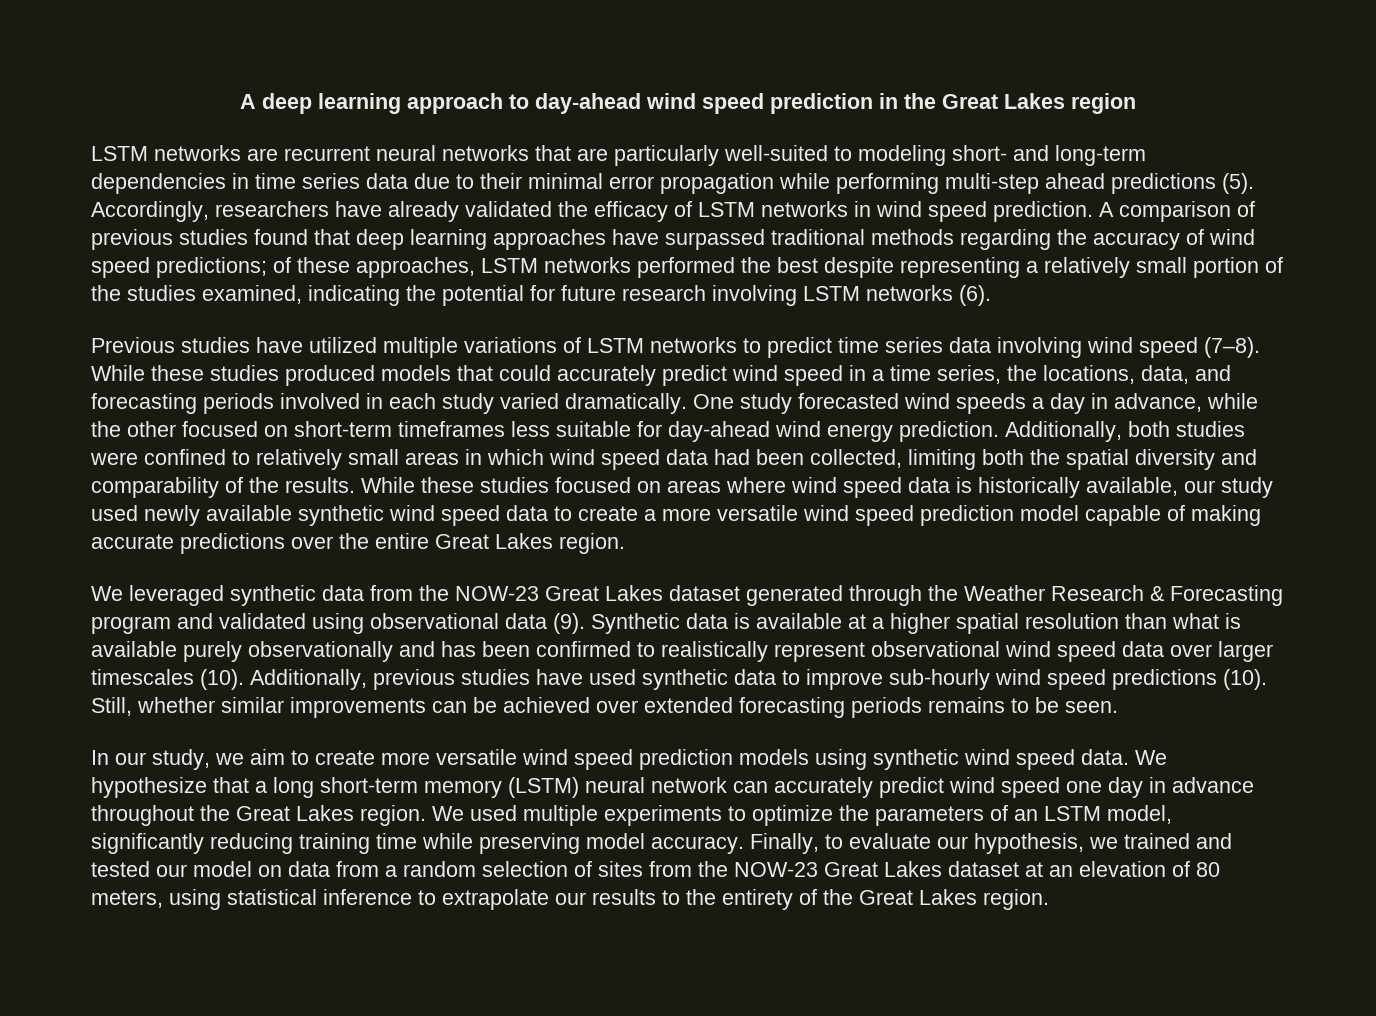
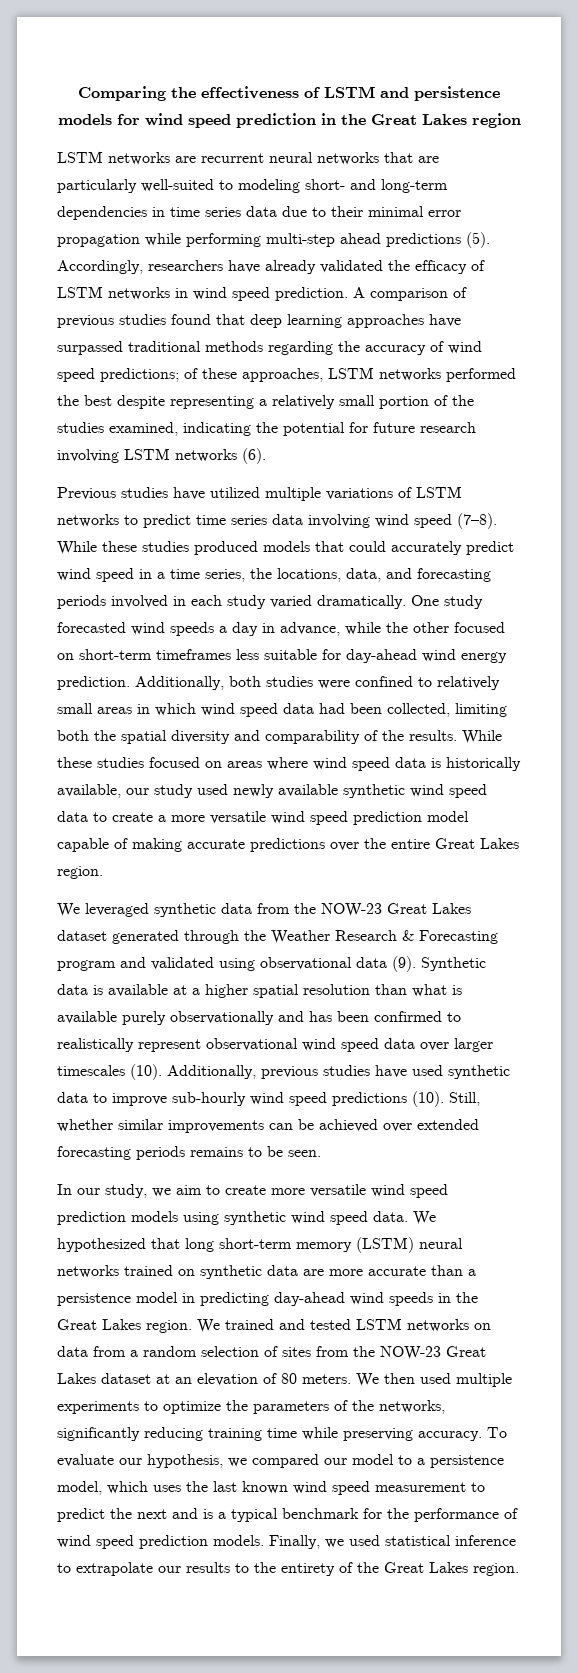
[240,93,641,114] A deep learning approach to day-ahead -> [78,86,500,101] [57,114,140,125] Comparing the effectiveness of LSTM and persistence models for
[91,777,267,798] hypothesize that a -> [57,1238,180,1252] hypothesized that
[651,777,1254,798] [91,805,194,826] network can accurately predict wind speed one day in advance throughout -> [57,1265,476,1279] [57,1292,451,1306] networks trained on synthetic data are more accurate than a persistence model in predicting day-ahead wind speeds in
[470,805,1172,826] [91,833,1118,854] used multiple experiments to optimize the parameters of an LSTM model, significantly reducing training time while preserving model accuracy. Finally, to evaluate our hypothesis, we -> (220, 1326) none
[156,861,252,877] our model -> [356,1318,469,1332] LSTM networks
[91,889,221,910] meters, using -> [302,1373,512,1387] [57,1400,445,1414] [57,1427,507,1441] [57,1454,504,1468] [57,1481,485,1495] [57,1508,518,1522] [57,1535,380,1549] meters. We then used multiple experiments to optimize the parameters of the networks, significantly reducing training time while preserving accuracy. To evaluate our hypothesis, we compared our model to a persistence model, which uses the last known wind speed measurement to predict the next and is a typical benchmark for the performance of wind speed prediction models. Finally, we used

